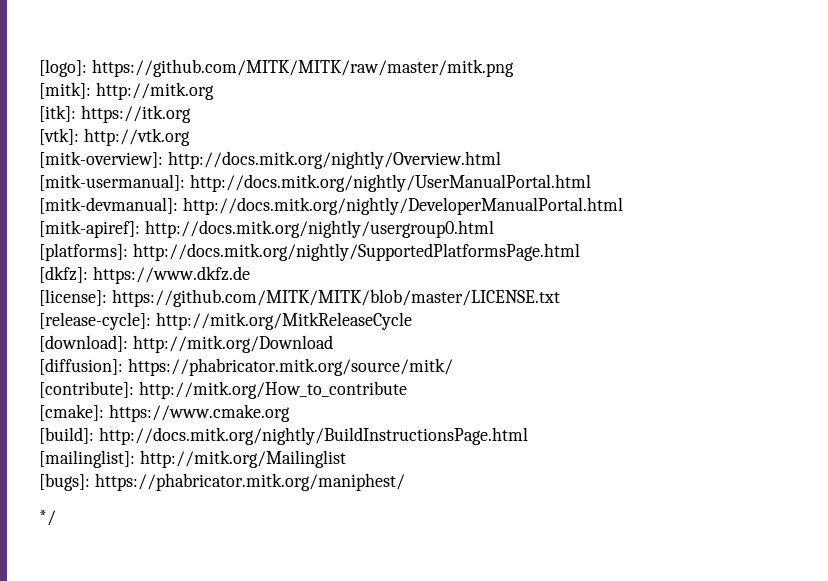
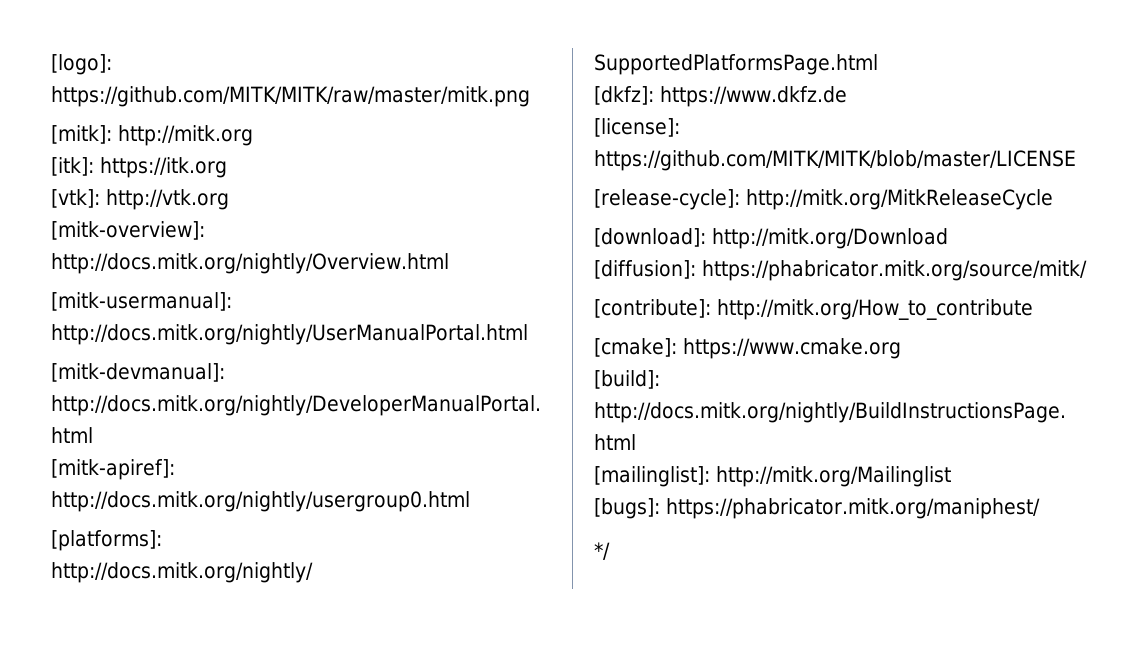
[111,289,560,307] https://github.com/MITK/MITK/blob/master/LICENSE.txt -> [594,150,1076,171] https://github.com/MITK/MITK/blob/master/LICENSE

